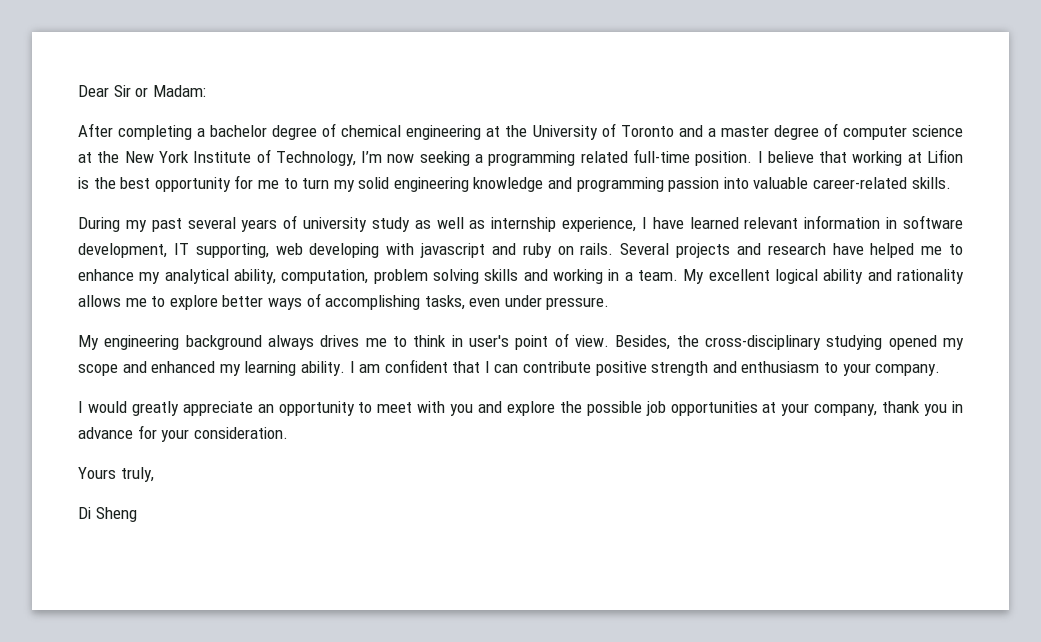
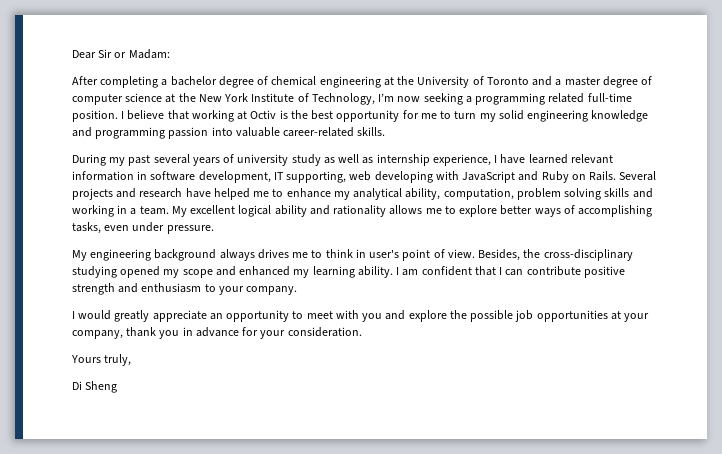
[926,149,963,163] Lifion -> [250,110,277,119] Octiv
[420,243,614,258] javascript and ruby on rails. -> [462,171,617,183] JavaScript and Ruby on Rails.

